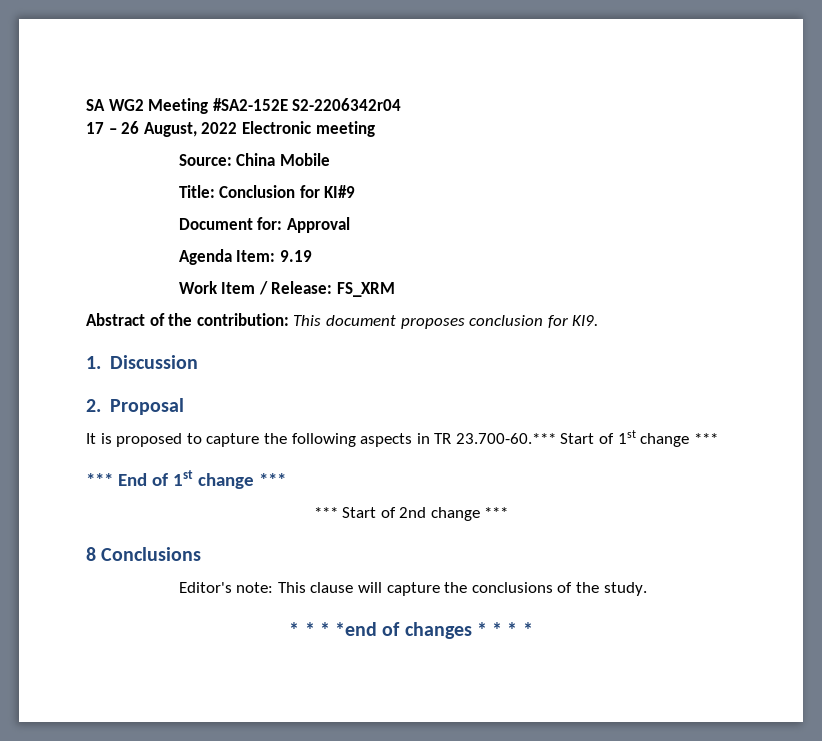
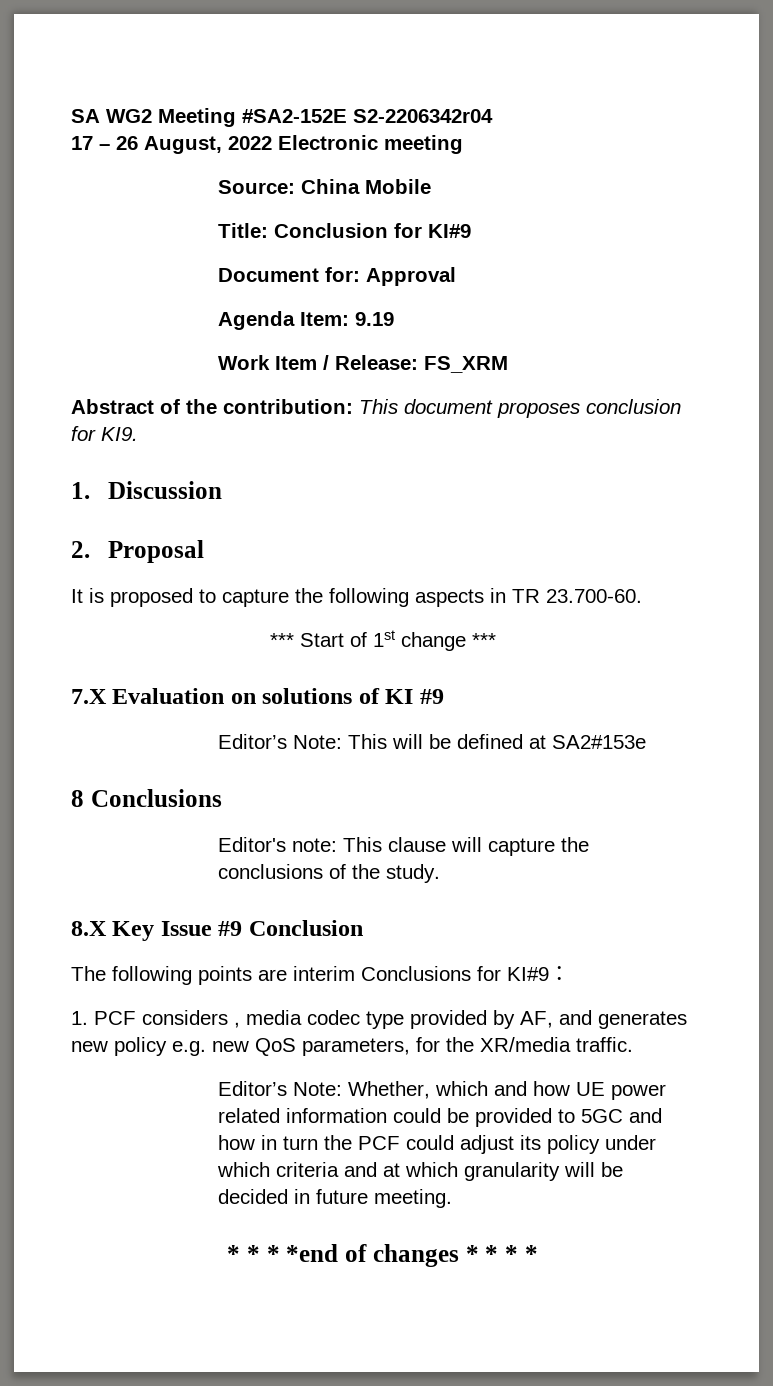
[455,433,556,444] 23.700-60.*** -> [546,589,642,603] [269,633,294,647] 23.700-60. // ***
[86,470,286,489] [313,507,509,521] *** End of 1st change *** // *** Start of 2nd change *** -> [71,688,444,704] [217,734,646,749] 7.X Evaluation on solutions of KI #9 // Editor’s Note: This will be defined at SA2#153e
(647, 589) none -> [71,920,363,941] [71,966,570,985] [71,1010,687,1029] [71,1037,633,1056] [217,1081,666,1100] [217,1108,662,1127] [217,1135,656,1154] [216,1162,623,1181] [217,1189,452,1208] // 8.X Key Issue #9 Conclusion // The following points are interim Conclusions for KI#9： // 1. PCF considers , media codec type provided by AF, and generates new policy e.g. new QoS parameters, for the XR/media traffic. // Editor’s Note: Whether, which and how UE power related information could be provided to 5GC and how in turn the PCF could adjust its policy under which criteria and at which granularity will be decided in future meeting.

